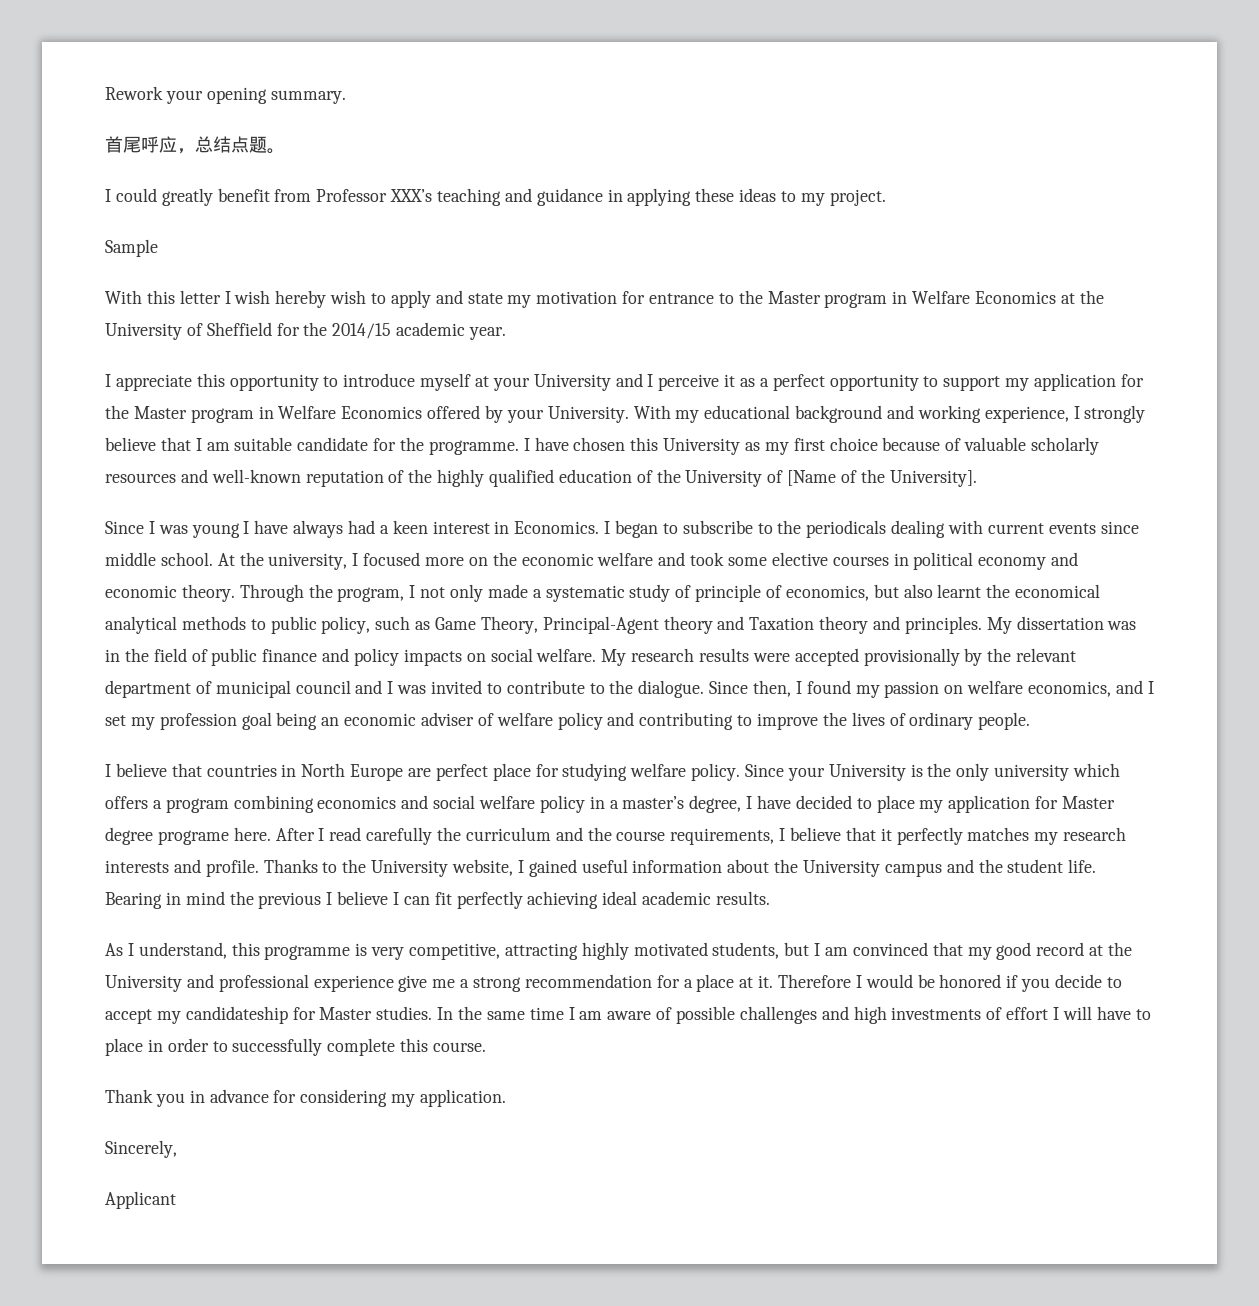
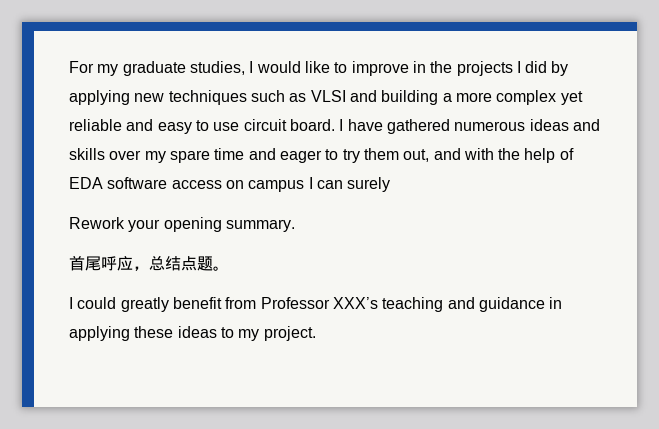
(105, 93) none -> [69,61,569,76] [69,90,583,105] [69,119,600,134] [69,148,574,163] [69,177,391,192] For my graduate studies, I would like to improve in the projects I did by applying new techniques such as VLSI and building a more complex yet reliable and easy to use circuit board. I have gathered numerous ideas and skills over my spare time and eager to try them out, and with the help of EDA software access on campus I can surely //
[105,239,158,257] [105,290,1104,308] [105,322,507,340] [105,373,1144,391] [105,405,1146,423] [105,437,1100,455] [105,469,977,487] [105,520,1139,538] [105,552,1079,570] [105,584,1101,602] [105,616,1137,634] [105,648,1077,666] [105,680,1154,698] [105,712,1031,730] [105,763,1121,781] [105,795,1116,813] [105,827,1127,845] [105,859,1097,877] [105,891,771,909] [105,942,1133,960] [105,974,1122,992] [105,1006,1151,1024] [105,1038,487,1056] [105,1089,507,1107] [105,1140,177,1158] [105,1191,176,1209] // Sample // With this letter I wish hereby wish to apply and state my motivation for entrance to the Master program in Welfare Economics at the University of Sheffield for the 2014/15 academic year. // I appreciate this opportunity to introduce myself at your University and I perceive it as a perfect opportunity to support my application for the Master program in Welfare Economics offered by your University. With my educational background and working experience, I strongly believe that I am suitable candidate for the programme. I have chosen this University as my first choice because of valuable scholarly resources and well-known reputation of the highly qualified education of the University of [Name of the University]. // Since I was young I have always had a keen interest in Economics. I began to subscribe to the periodicals dealing with current events since middle school. At the university, I focused more on the economic welfare and took some elective courses in political economy and economic theory. Through the program, I not only made a systematic study of principle of economics, but also learnt the economical analytical methods to public policy, such as Game Theory, Principal-Agent theory and Taxation theory and principles. My dissertation was in the field of public finance and policy impacts on social welfare. My research results were accepted provisionally by the relevant department of municipal council and I was invited to contribute to the dialogue. Since then, I found my passion on welfare economics, and I set my profession goal being an economic adviser of welfare policy and contributing to improve the lives of ordinary people. // I believe that countries in North Europe are perfect place for studying welfare policy. Since your University is the only university which offers a program combining economics and social welfare policy in a master’s degree, I have decided to place my application for Master degree programe here. After I read carefully the curriculum and the course requirements, I believe that it perfectly matches my research interests and profile. Thanks to the University website, I gained useful information about the University campus and the student life. Bearing in mind the previous I believe I can fit perfectly achieving ideal academic results. // As I understand, this programme is very competitive, attracting highly motivated students, but I am convinced that my good record at the University and professional experience give me a strong recommendation for a place at it. Therefore I would be honored if you decide to accept my candidateship for Master studies. In the same time I am aware of possible challenges and high investments of effort I will have to place in order to successfully complete this course. // Thank you in advance for considering my application. // Sincerely, // Applicant -> (316, 333) none

